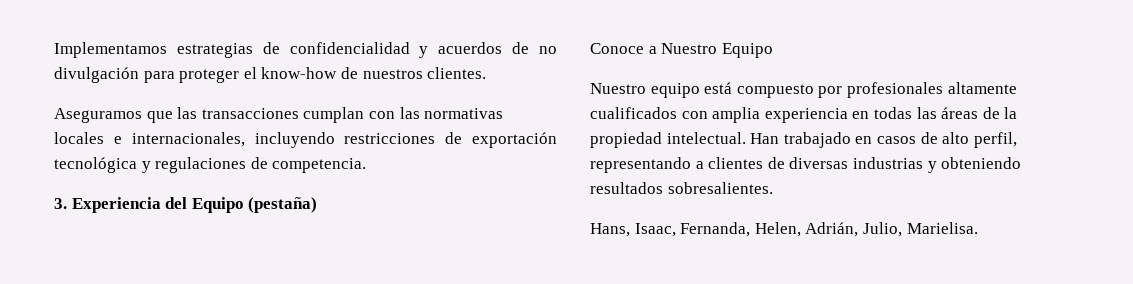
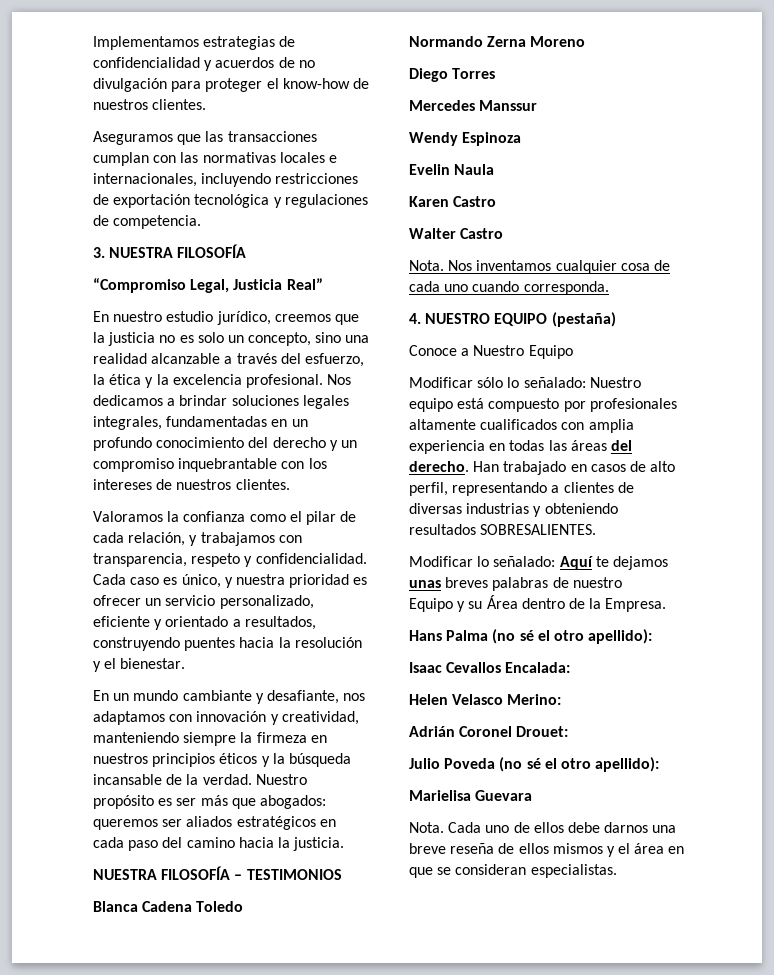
[71,197,244,213] Experiencia del Equipo -> [109,244,247,258] [93,278,323,293] [93,311,359,325] [93,332,370,346] [93,353,364,367] [93,374,352,388] [93,395,349,409] [93,416,308,430] [93,437,357,451] [93,458,327,472] [93,479,290,490] [93,511,357,525] [93,532,302,546] [93,553,367,567] [93,574,368,588] [93,595,314,609] [93,616,316,630] [93,637,362,651] [93,658,186,672] [93,690,366,704] [93,711,359,725] [93,732,327,746] [93,753,351,767] [93,774,307,785] [93,795,326,809] [93,816,336,830] [93,837,345,851] [93,866,342,880] [93,901,244,912] [409,36,586,47] [409,68,496,82] [409,100,538,111] [409,132,522,146] [409,164,495,175] [409,196,497,207] [409,228,504,239] [409,260,670,274] [409,281,609,295] [409,313,548,326] NUESTRA FILOSOFÍA // “Compromiso Legal, Justicia Real” // En nuestro estudio jurídico, creemos que la justicia no es solo un concepto, sino una realidad alcanzable a través del esfuerzo, la ética y la excelencia profesional. Nos dedicamos a brindar soluciones legales integrales, fundamentadas en un profundo conocimiento del derecho y un compromiso inquebrantable con los intereses de nuestros clientes. // Valoramos la confianza como el pilar de cada relación, y trabajamos con transparencia, respeto y confidencialidad. Cada caso es único, y nuestra prioridad es ofrecer un servicio personalizado, eficiente y orientado a resultados, construyendo puentes hacia la resolución y el bienestar. // En un mundo cambiante y desafiante, nos adaptamos con innovación y creatividad, manteniendo siempre la firmeza en nuestros principios éticos y la búsqueda incansable de la verdad. Nuestro propósito es ser más que abogados: queremos ser aliados estratégicos en cada paso del camino hacia la justicia. // NUESTRA FILOSOFÍA – TESTIMONIOS // Blanca Cadena Toledo // Normando Zerna Moreno // Diego Torres // Mercedes Manssur // Wendy Espinoza // Evelin Naula // Karen Castro // Walter Castro // Nota. Nos inventamos cualquier cosa de cada uno cuando corresponda. // 4. NUESTRO EQUIPO
(773, 50) none -> [409,377,586,388] Modificar sólo lo señalado:
[982,107,1018,119] [590,132,746,148] de la propiedad intelectual. -> [610,440,632,451] [409,461,469,472] del derecho.
[667,182,773,194] [590,222,978,237] sobresalientes. // Hans, Isaac, Fernanda, Helen, Adrián, Julio, Marielisa. -> [480,524,597,535] [409,556,668,570] [409,577,622,591] [409,595,667,612] [409,629,653,644] [409,662,571,673] [409,694,562,705] [409,726,569,737] [409,757,660,772] [409,790,533,801] [409,822,677,833] [409,843,685,857] [409,864,617,878] SOBRESALIENTES. // Modificar lo señalado: Aquí te dejamos unas breves palabras de nuestro // Equipo y su Área dentro de la Empresa. // Hans Palma (no sé el otro apellido): // Isaac Cevallos Encalada: // Helen Velasco Merino: // Adrián Coronel Drouet: // Julio Poveda (no sé el otro apellido): // Marielisa Guevara // Nota. Cada uno de ellos debe darnos una breve reseña de ellos mismos y el área en que se consideran especialistas.

